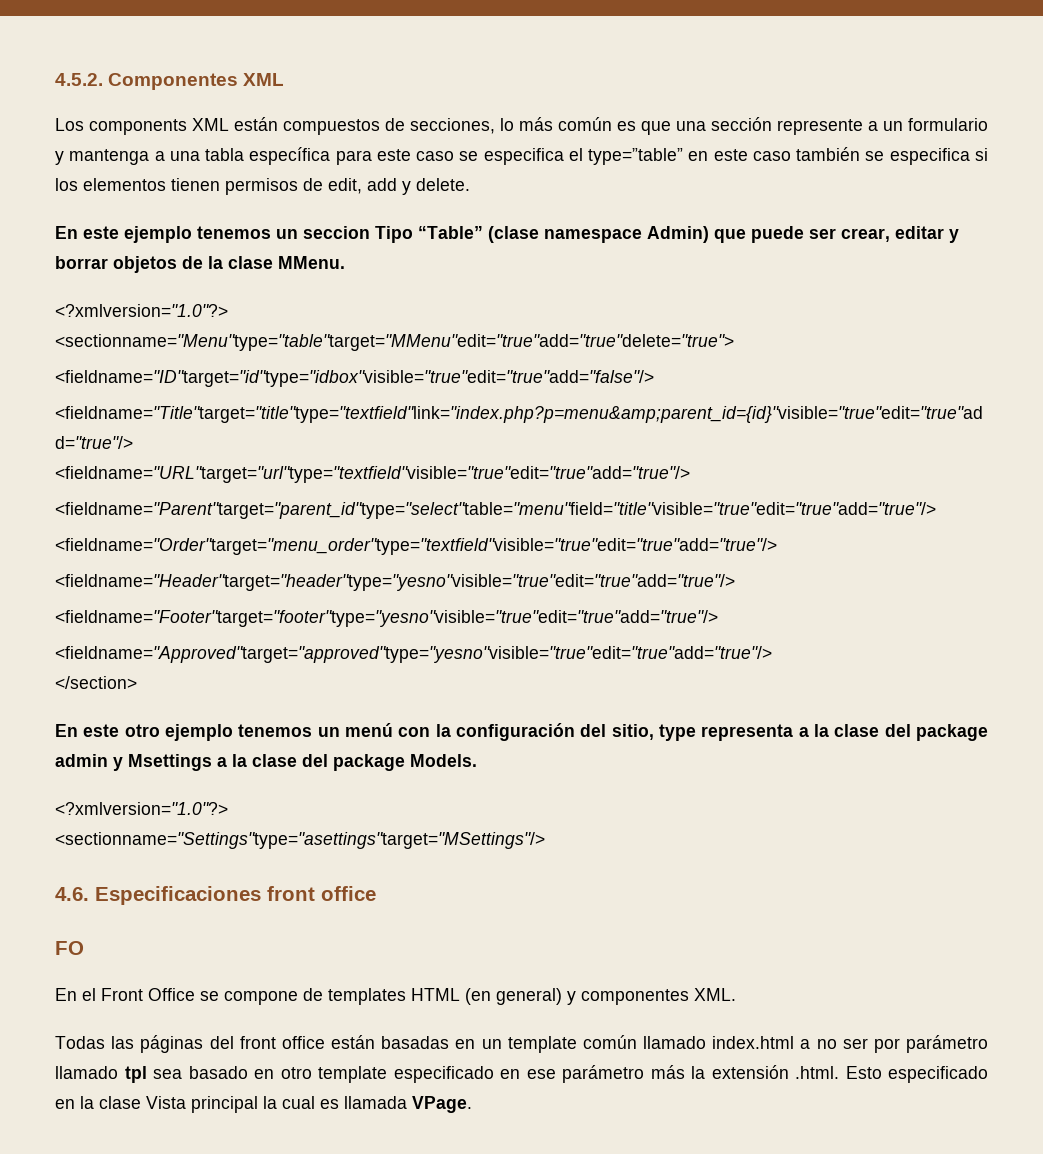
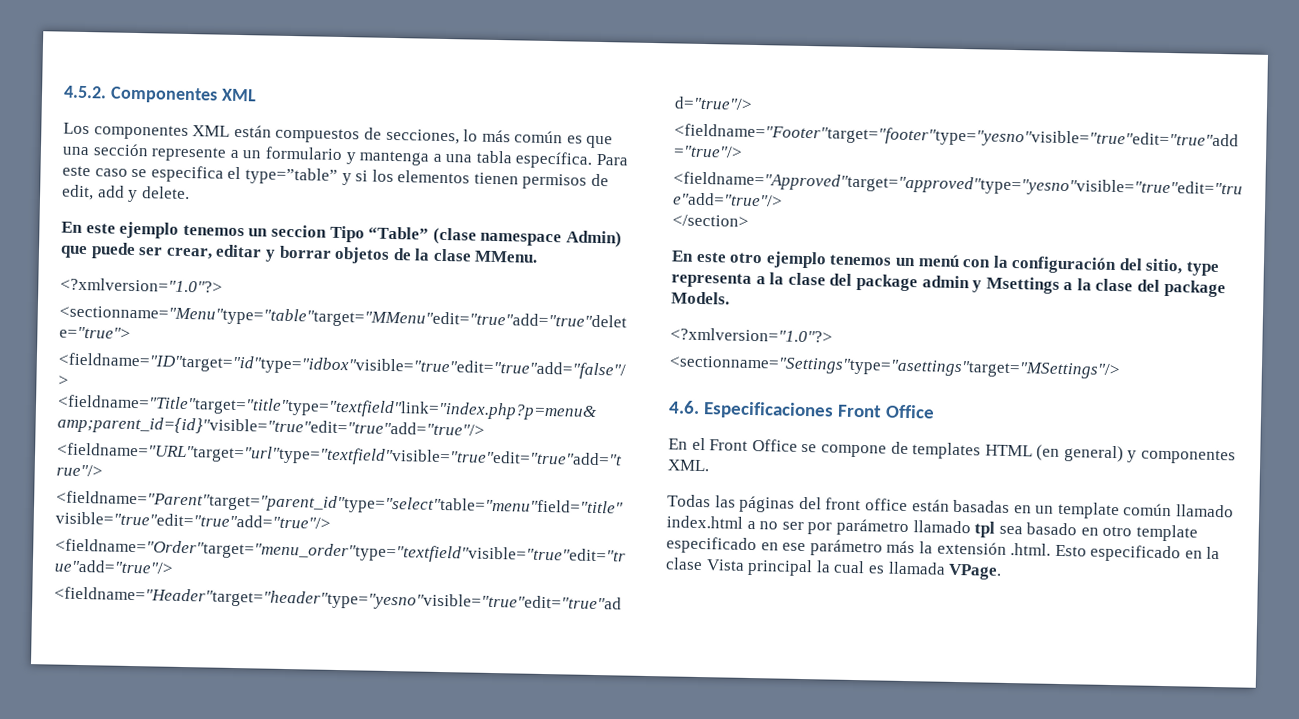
[89,119,187,135] components -> [93,124,189,141] componentes
[249,147,372,165] específica para -> [515,151,629,169] específica. Para
[688,147,970,165] en este caso también se especifica -> [341,172,352,186] y
[267,886,376,901] [55,941,84,955] front office // FO -> [836,404,935,419] Front Office

